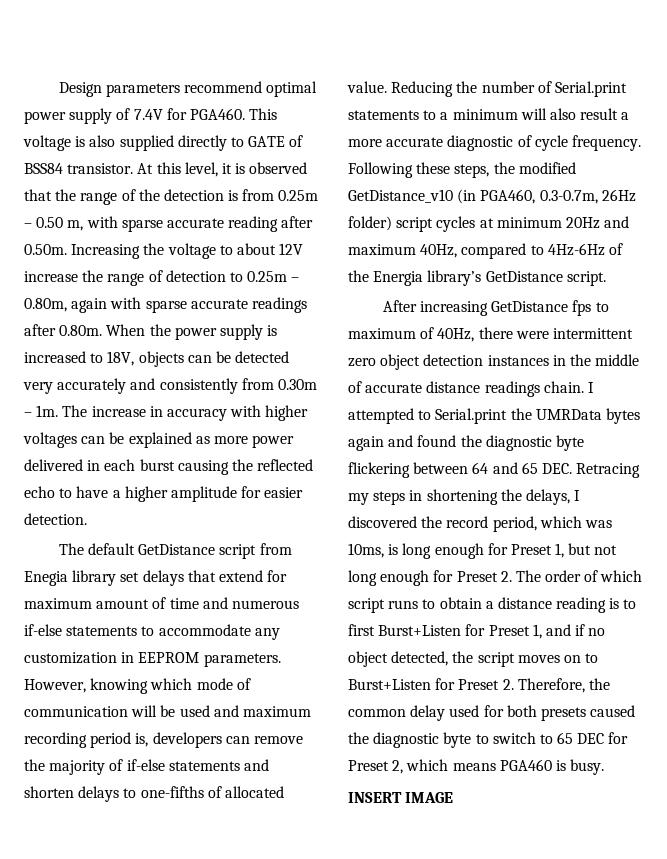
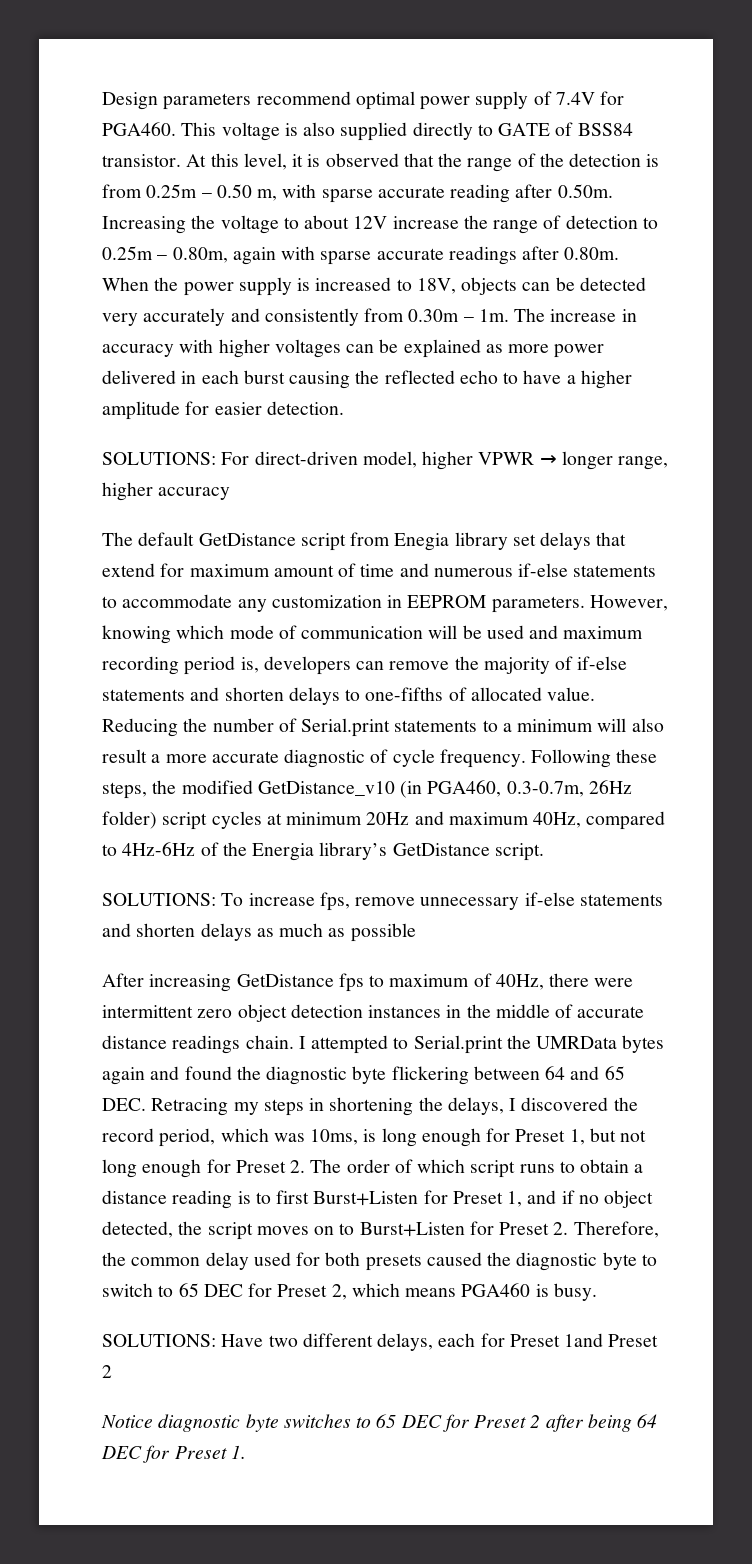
(87, 519) none -> [102,451,669,470] [102,482,231,501] // SOLUTIONS: For direct-driven model, higher VPWR → longer range, higher accuracy
(606, 278) none -> [102,892,663,911] [102,923,416,942] // SOLUTIONS: To increase fps, remove unnecessary if-else statements and shorten delays as much as possible
[348,792,454,803] INSERT IMAGE -> [102,1333,659,1351] [102,1365,112,1378] [101,1414,658,1432] [101,1445,246,1463] SOLUTIONS: Have two different delays, each for Preset 1and Preset 2 // Notice diagnostic byte switches to 65 DEC for Preset 2 after being 64 DEC for Preset 1.

